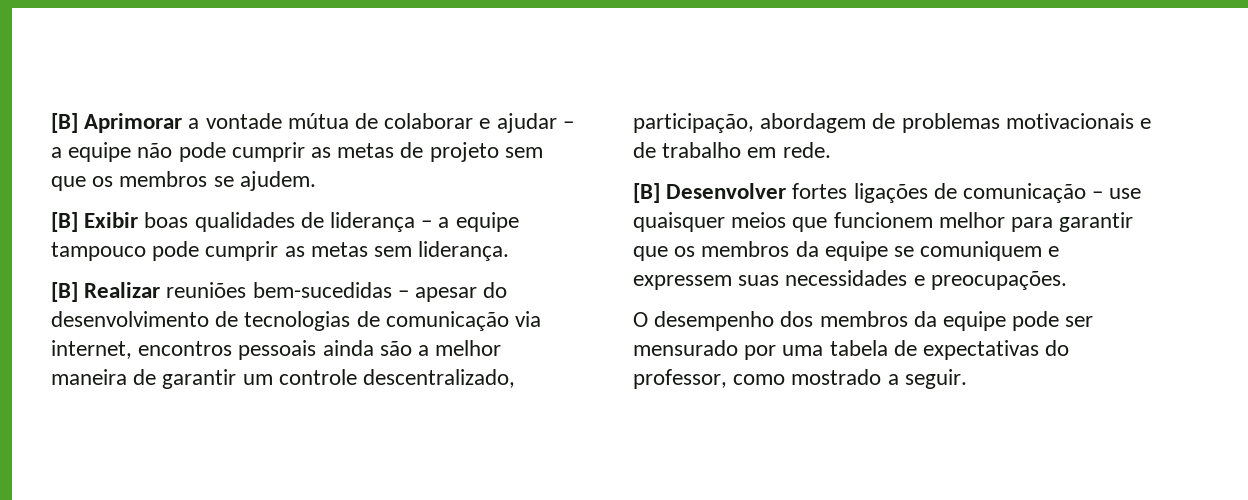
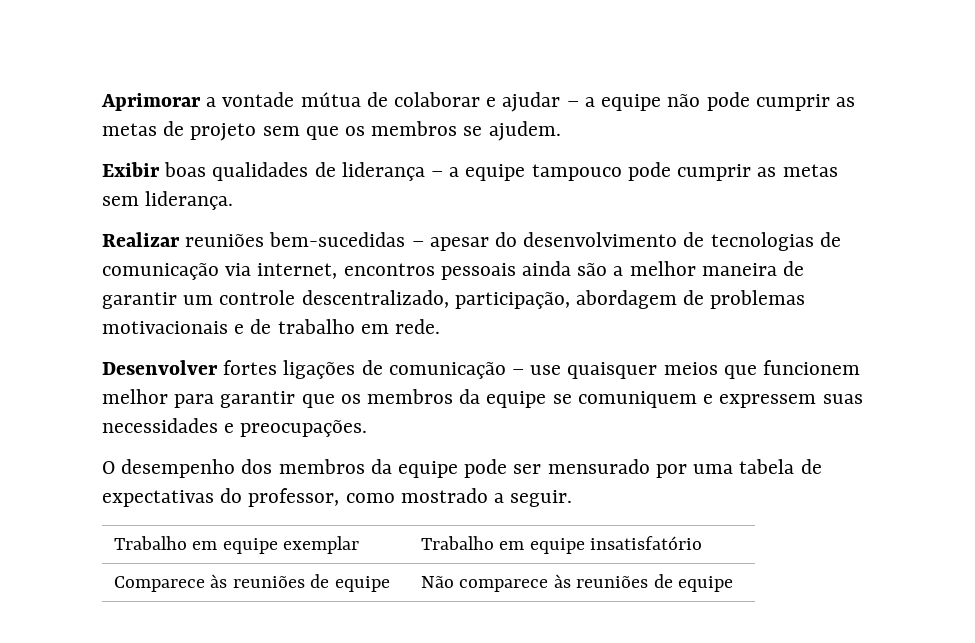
[51,113,78,133] [B] -> (101, 102) none
[51,212,78,232] [B] -> (561, 131) none
[51,282,78,302] [B] -> (234, 200) none
[633,183,660,203] [B] -> (441, 326) none
(967, 379) none -> [113,536,360,554] [420,536,703,554] [113,574,390,592] [420,574,734,592] // Trabalho em equipe exemplar | Trabalho em equipe insatisfatório // Comparece às reuniões de equipe | Não comparece às reuniões de equipe

